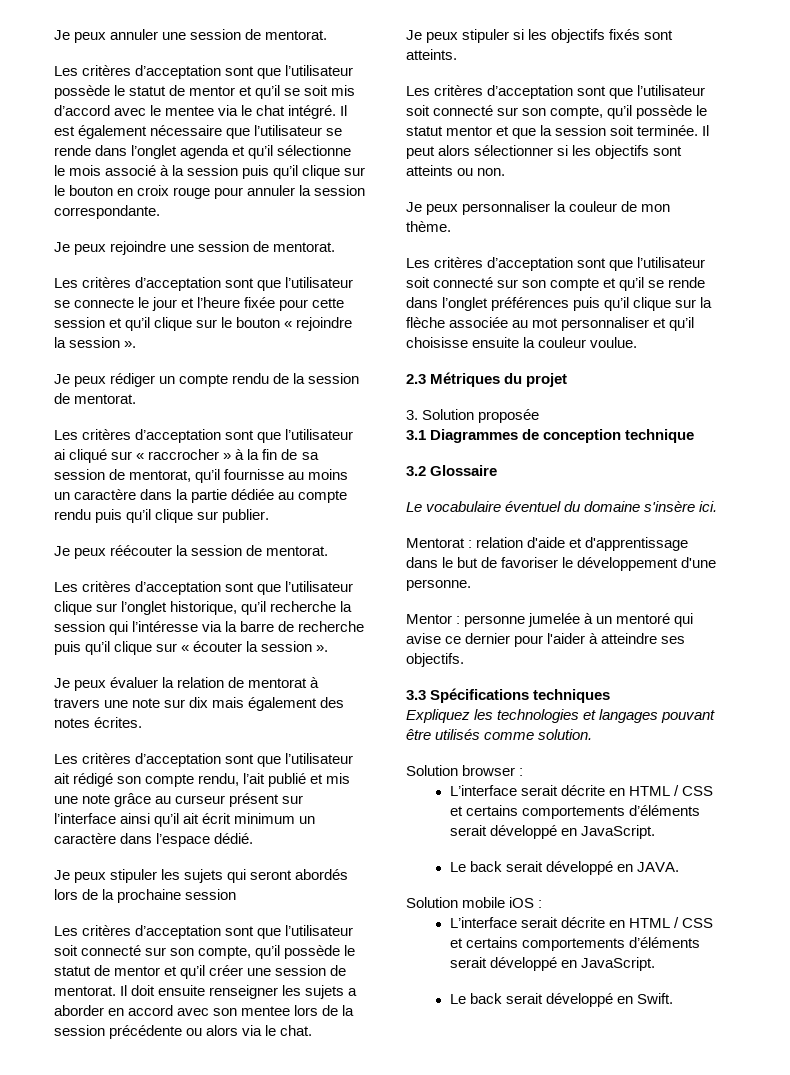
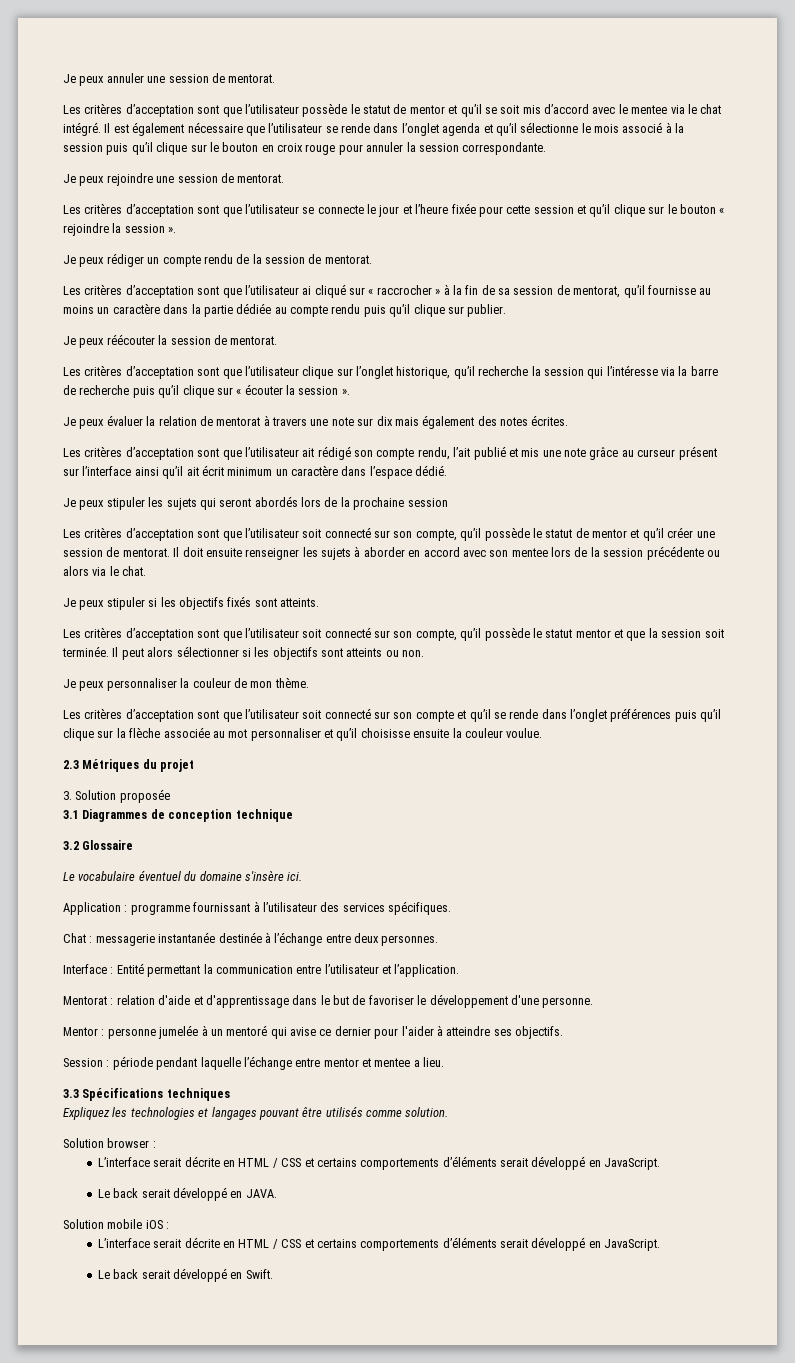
[348,988,358,996] a -> [354,546,361,557] à
(718, 506) none -> [63,901,451,915] [63,932,439,946] [63,963,460,977] // Application : programme fournissant à l’utilisateur des services spécifiques. // Chat : messagerie instantanée destinée à l’échange entre deux personnes. // Interface : Entité permettant la communication entre l’utilisateur et l’application.
(464, 660) none -> [63,1056,445,1070] // Session : période pendant laquelle l’échange entre mentor et mentee a lieu.

